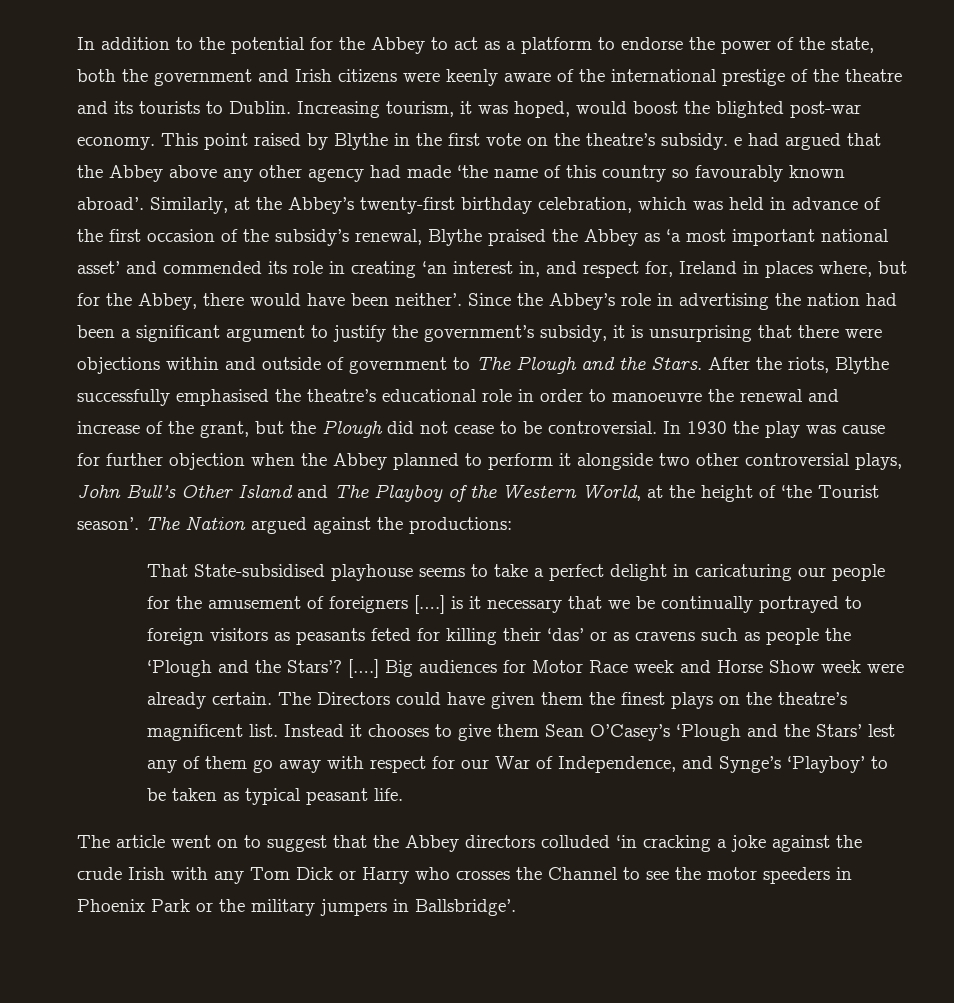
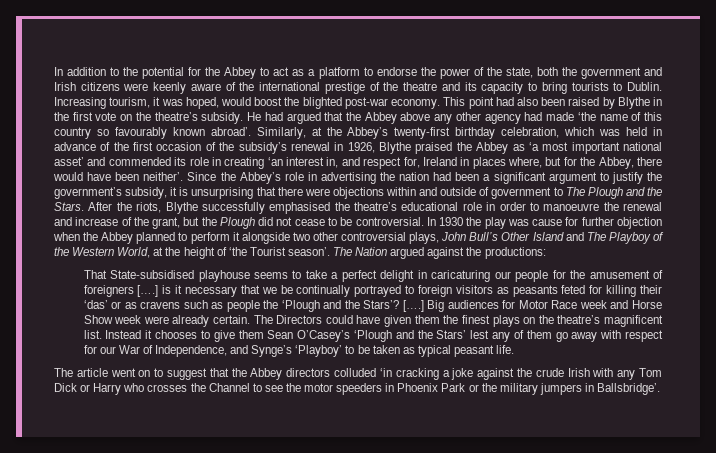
(133, 107) none -> [481,82,567,94] capacity to bring
(248, 141) none -> [495,97,566,106] had also been
[734,137,742,146] e -> [247,112,262,121] He
[355,229,422,245] renewal, -> [290,142,375,153] renewal in 1926,

